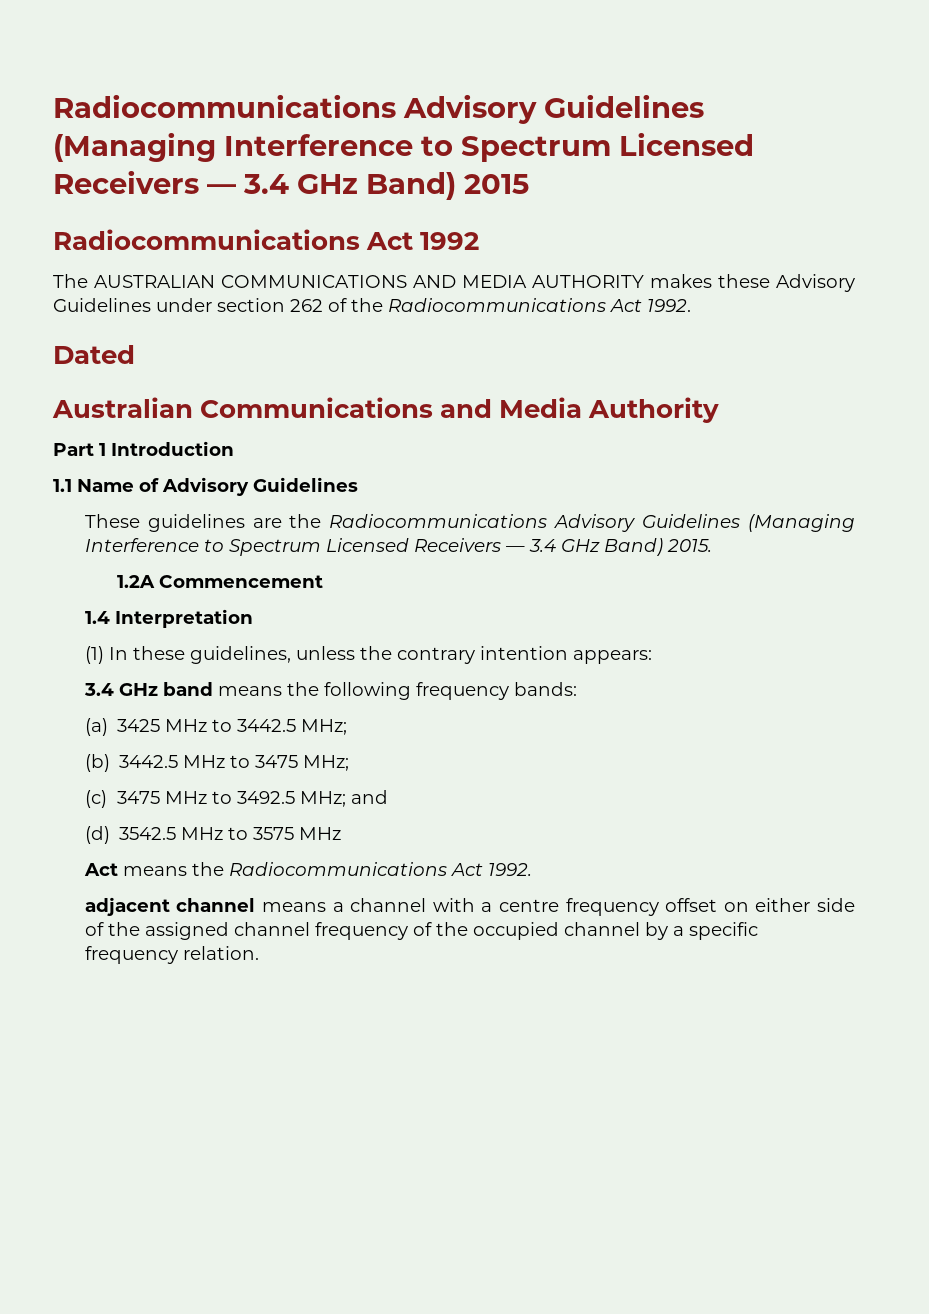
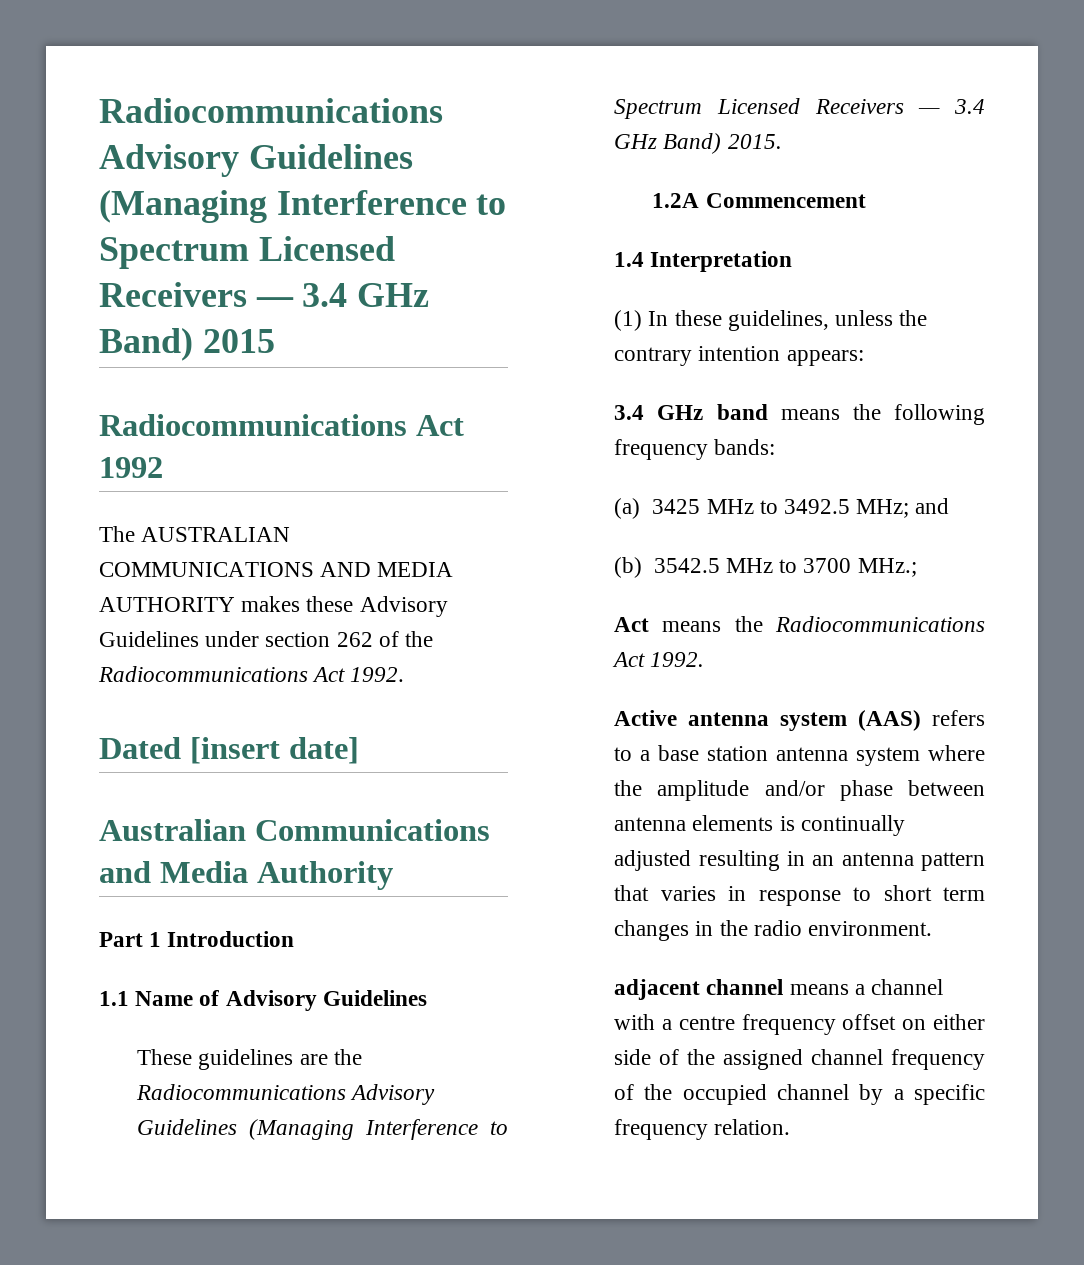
(135, 354) none -> [189,737,359,764] [insert date]
[237,719,348,735] [84,754,350,772] [84,790,232,808] 3442.5 MHz; // (b) 3442.5 MHz to 3475 MHz; // (c) 3475 MHz to -> (778, 507) none
[84,826,110,844] (d) -> [614,557,643,578] (b)
[253,827,342,840] 3575 MHz -> [803,558,917,577] 3700 MHz.;
(532, 869) none -> [614,710,985,731] [614,745,985,766] [614,780,985,801] [614,815,905,836] [614,850,985,871] [614,885,985,906] [614,920,933,941] // Active antenna system (AAS) refers to a base station antenna system where the amplitude and/or phase between antenna elements is continually adjusted resulting in an antenna pattern that varies in response to short term changes in the radio environment.

